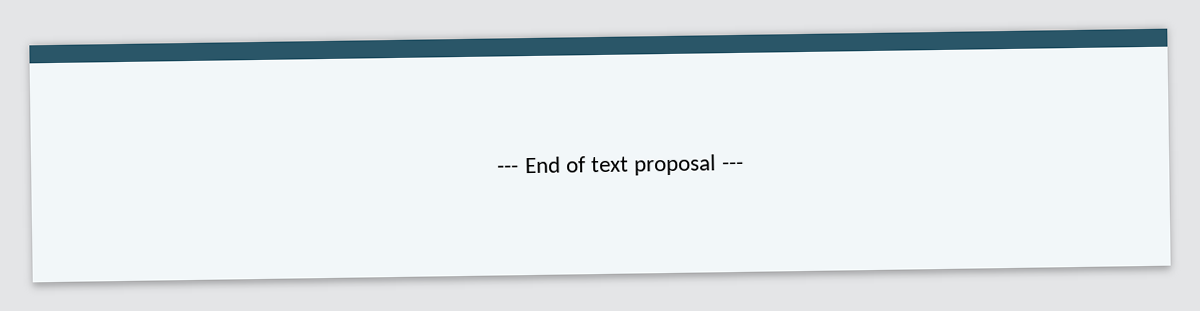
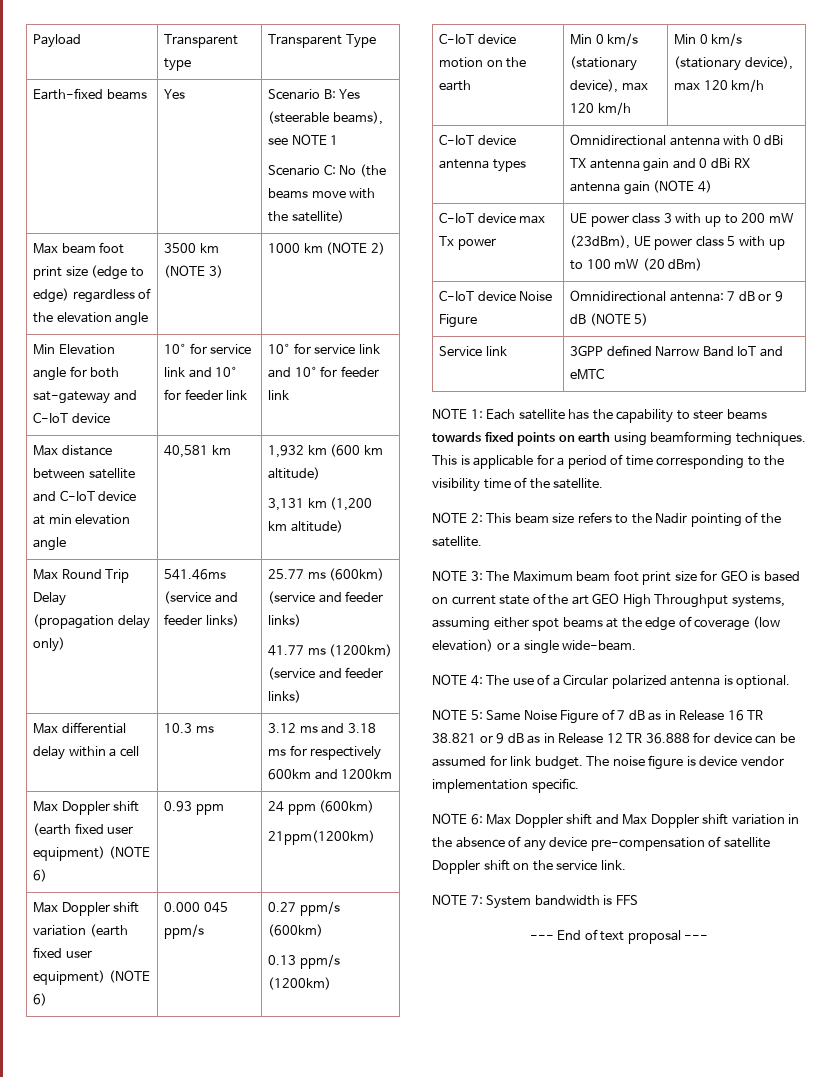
(497, 169) none -> [33,34,82,48] [164,34,239,48] [164,58,192,71] [268,34,376,48] [33,88,147,100] [164,89,186,99] [268,89,361,100] [268,111,383,125] [268,134,339,145] [268,164,386,177] [268,188,376,199] [268,210,344,223] [33,242,125,254] [33,265,144,280] [33,288,152,303] [33,312,149,326] [164,243,219,253] [164,265,223,278] [268,242,385,255] [33,344,115,355] [33,366,120,381] [33,390,137,404] [33,412,110,424] [164,343,252,355] [164,366,238,378] [164,389,248,400] [268,343,380,355] [268,366,379,378] [268,390,290,400] [33,445,112,456] [33,468,135,479] [33,490,137,502] [33,514,131,525] [33,537,67,551] [164,445,231,458] [268,444,383,458] [268,467,321,480] [268,497,373,511] [268,520,343,533] [33,569,130,583] [33,592,67,606] [33,614,150,629] [33,637,66,652] [164,569,227,580] [164,591,238,604] [164,614,239,627] [268,568,385,581] [268,591,384,604] [268,614,302,627] [268,644,393,657] [268,667,384,680] [268,690,302,703] [33,722,126,734] [33,746,139,760] [164,723,214,733] [268,723,376,734] [268,745,382,760] [268,769,393,780] [33,800,140,815] [33,823,134,836] [33,846,150,861] [33,869,48,882] [164,801,224,815] [268,800,375,815] [268,830,376,845] [33,901,140,916] [33,924,128,937] [33,947,92,958] [33,970,150,985] [33,993,48,1006] [164,902,228,913] [164,924,205,939] [268,901,340,916] [268,924,324,937] [268,954,340,969] [268,977,332,990] [439,33,516,45] [439,57,527,68] [439,80,472,91] [570,33,639,46] [570,56,638,71] [570,79,648,93] [570,102,631,115] [674,33,743,46] [674,56,793,71] [674,79,765,92] [439,134,516,146] [439,159,526,172] [570,134,784,146] [570,158,750,172] [570,180,712,195] [439,212,546,224] [439,236,496,250] [570,213,794,227] [570,235,785,250] [570,258,703,271] [439,290,553,302] [439,314,478,328] [570,290,783,302] [570,313,649,326] [439,346,507,357] [570,345,783,357] [570,368,605,380] [432,408,767,423] [432,431,806,446] [432,454,785,469] [432,477,604,492] [432,512,781,527] [432,536,482,547] [432,570,800,585] [432,593,785,608] [432,616,780,631] [432,639,637,654] [432,674,791,689] [432,709,764,724] [432,732,795,744] [432,755,784,770] [432,778,579,793] [432,813,800,828] [432,836,770,851] [432,859,626,874] [432,894,638,909] Payload | Transparent type | Transparent Type // Earth-fixed beams | Yes | Scenario B: Yes (steerable beams), see NOTE 1 // Scenario C: No (the beams move with the satellite) // Max beam foot print size (edge to edge) regardless of the elevation angle | 3500 km (NOTE 3) | 1000 km (NOTE 2) // Min Elevation angle for both sat-gateway and C-IoT device | 10° for service link and 10° for feeder link | 10° for service link and 10° for feeder link // Max distance between satellite and C-IoT device at min elevation angle | 40,581 km | 1,932 km (600 km altitude) // 3,131 km (1,200 km altitude) // Max Round Trip Delay (propagation delay only) | 541.46ms (service and feeder links) | 25.77 ms (600km) (service and feeder links) // 41.77 ms (1200km) (service and feeder links) // Max differential delay within a cell | 10.3 ms | 3.12 ms and 3.18 ms for respectively 600km and 1200km // Max Doppler shift (earth fixed user equipment) (NOTE 6) | 0.93 ppm | 24 ppm (600km) // 21ppm(1200km) // Max Doppler shift variation (earth fixed user equipment) (NOTE 6) | 0.000 045 ppm/s | 0.27 ppm/s (600km) // 0.13 ppm/s (1200km) // C-IoT device motion on the earth | Min 0 km/s (stationary device), max 120 km/h | Min 0 km/s (stationary device), max 120 km/h // C-IoT device antenna types | Omnidirectional antenna with 0 dBi TX antenna gain and 0 dBi RX antenna gain (NOTE 4) // C-IoT device max Tx power | UE power class 3 with up to 200 mW (23dBm), UE power class 5 with up to 100 mW (20 dBm) // C-IoT device Noise Figure | Omnidirectional antenna: 7 dB or 9 dB (NOTE 5) // Service link | 3GPP defined Narrow Band IoT and eMTC // NOTE 1: Each satellite has the capability to steer beams towards fixed points on earth using beamforming techniques. This is applicable for a period of time corresponding to the visibility time of the satellite. // NOTE 2: This beam size refers to the Nadir pointing of the satellite. // NOTE 3: The Maximum beam foot print size for GEO is based on current state of the art GEO High Throughput systems, assuming either spot beams at the edge of coverage (low elevation) or a single wide-beam. // NOTE 4: The use of a Circular polarized antenna is optional. // NOTE 5: Same Noise Figure of 7 dB as in Release 16 TR 38.821 or 9 dB as in Release 12 TR 36.888 for device can be assumed for link budget. The noise figure is device vendor implementation specific. // NOTE 6: Max Doppler shift and Max Doppler shift variation in the absence of any device pre-compensation of satellite Doppler shift on the service link. // NOTE 7: System bandwidth is FFS //

